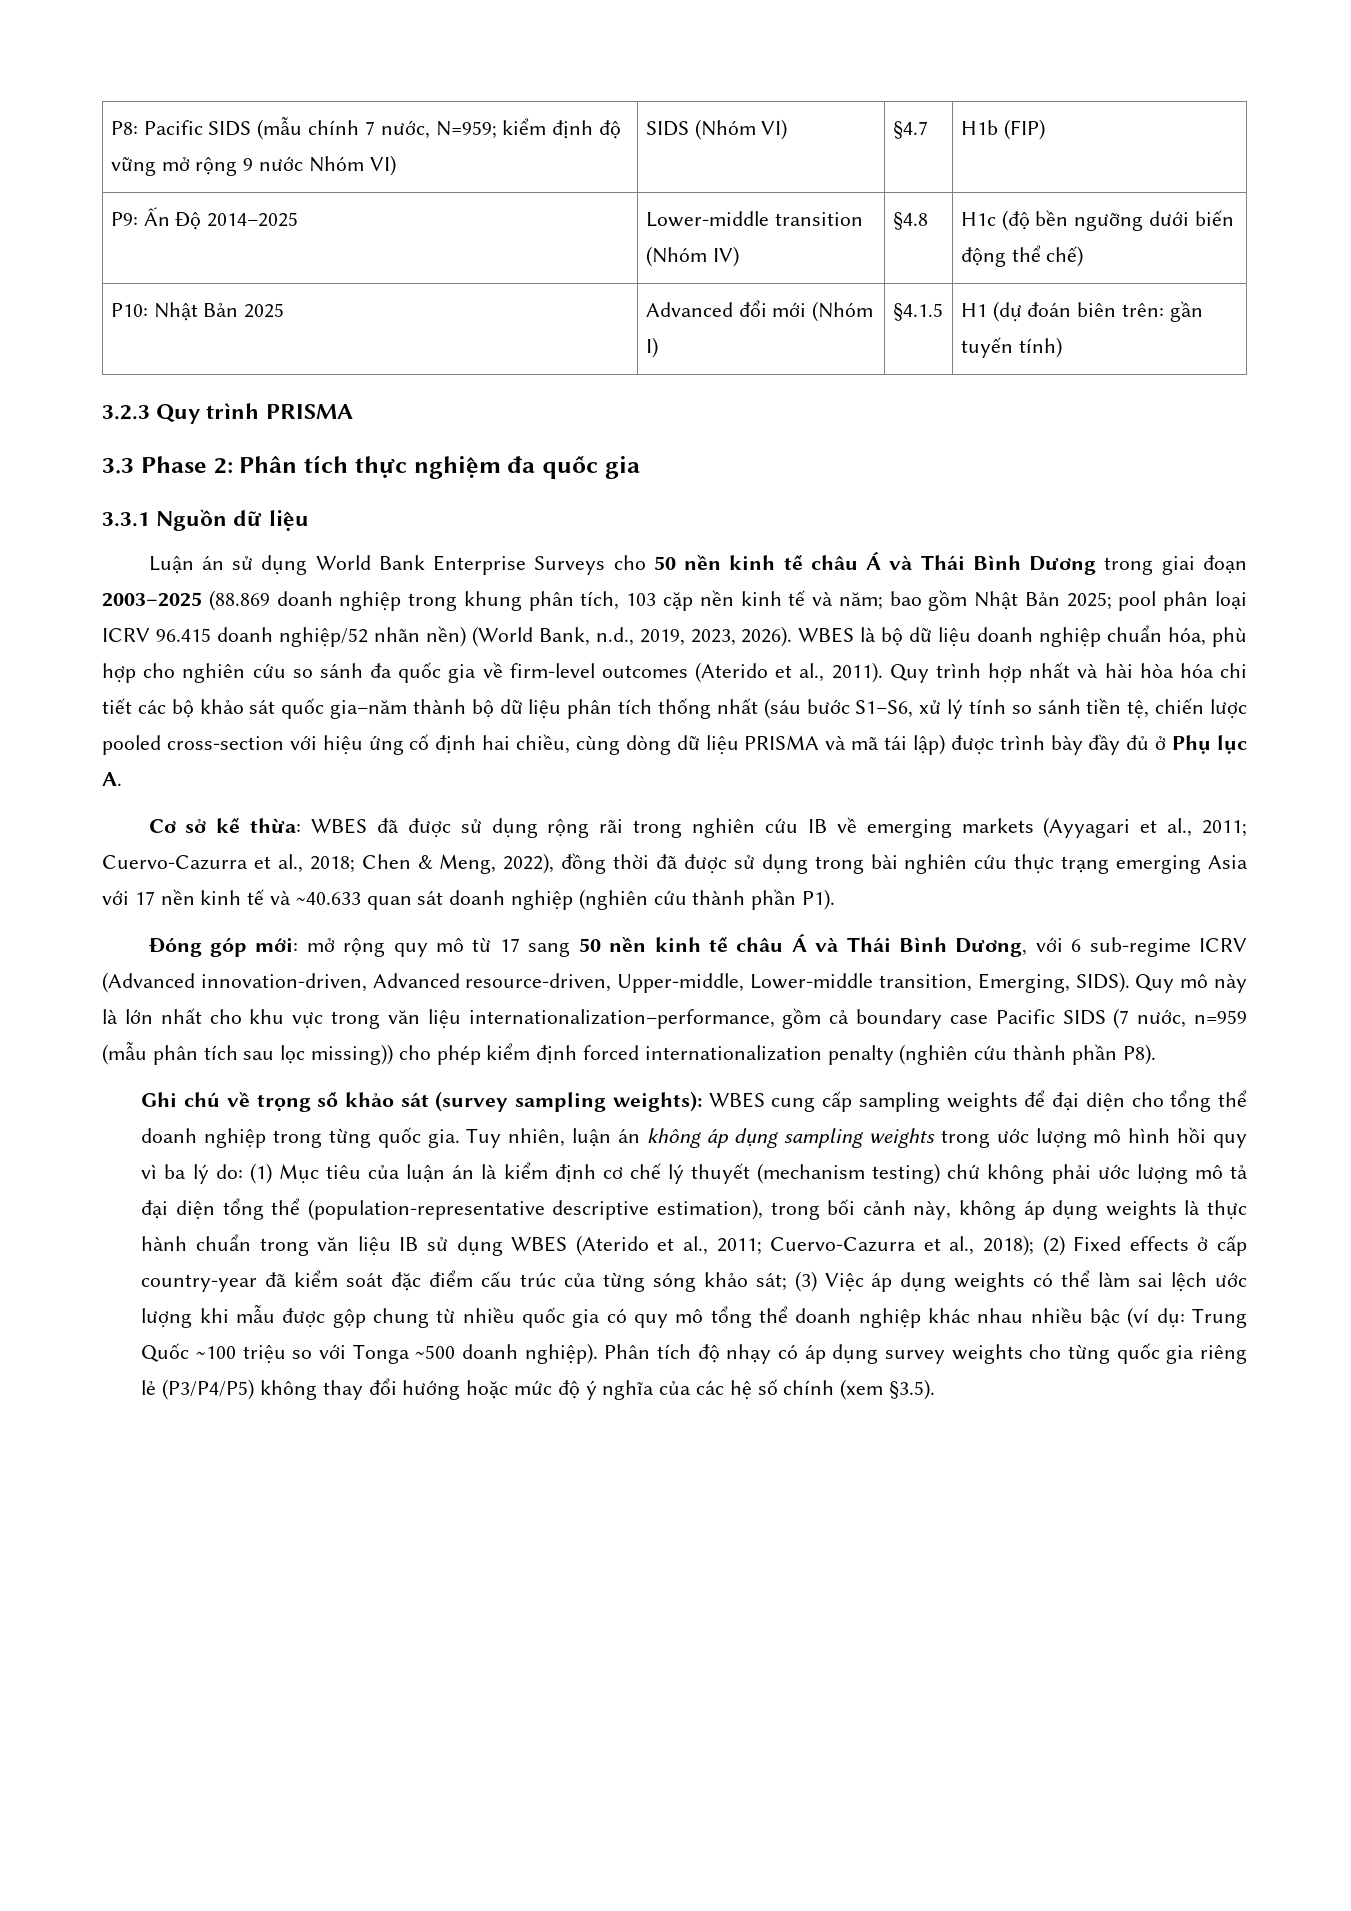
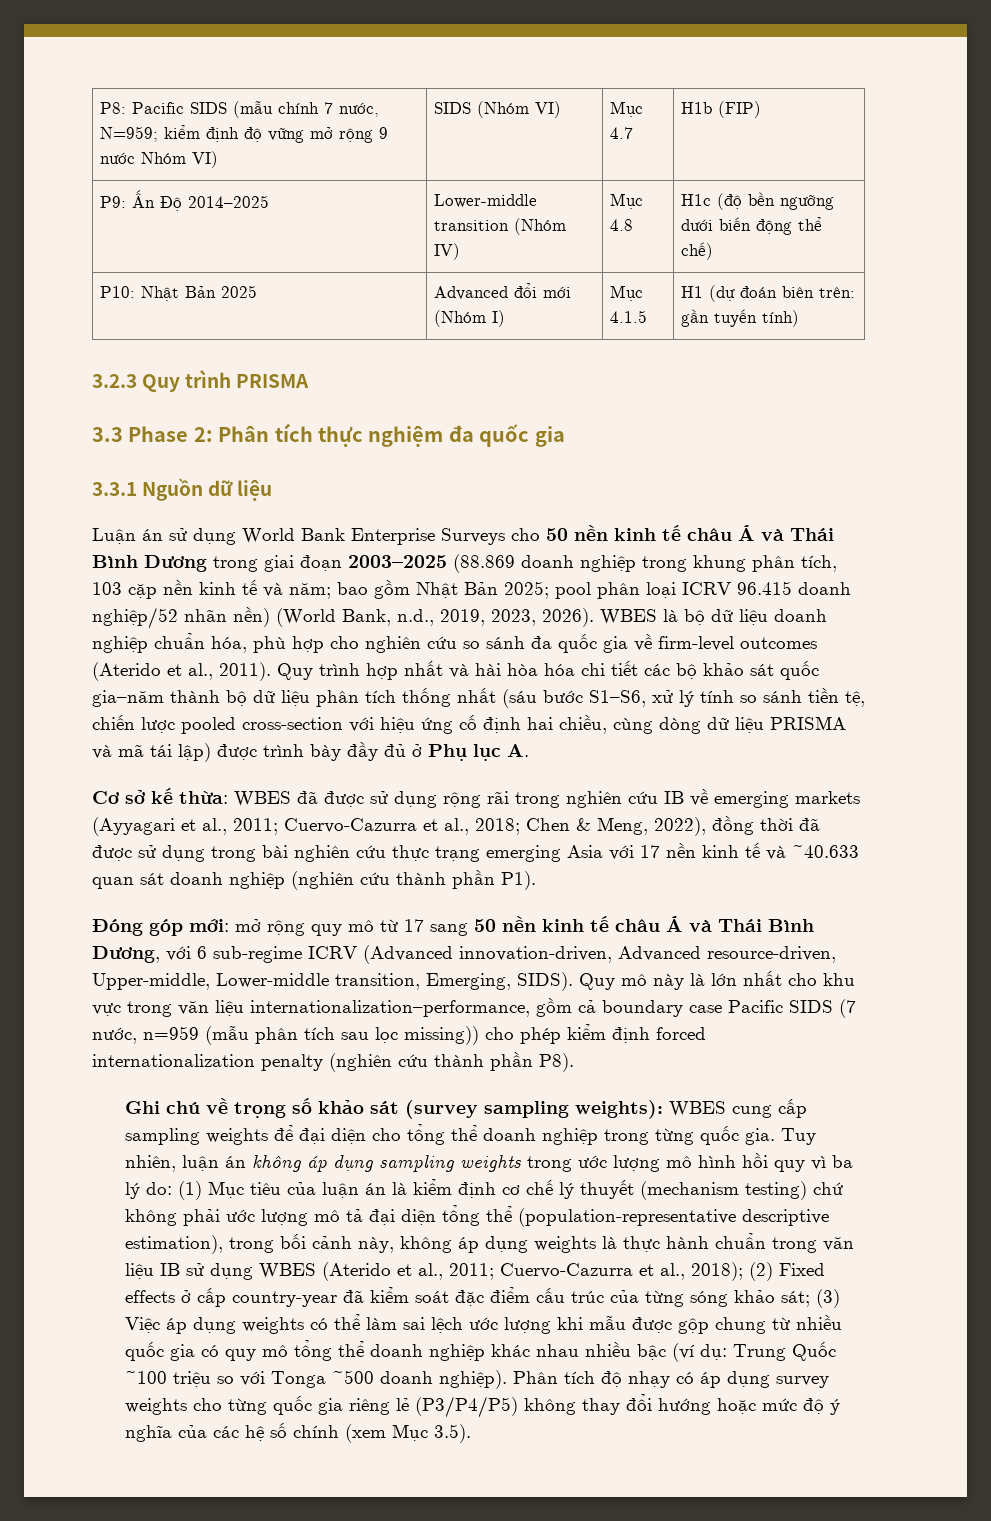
[892,121,928,139] §4.7 -> [610,101,644,117] [610,127,634,139] Mục 4.7
[892,212,928,230] §4.8 -> [610,193,644,209] [610,219,634,231] Mục 4.8
[892,303,943,321] §4.1.5 -> [610,285,644,301] [610,310,648,323] Mục 4.1.5
[888,1379,935,1400] §3.5). -> [392,1424,472,1443] Mục 3.5).

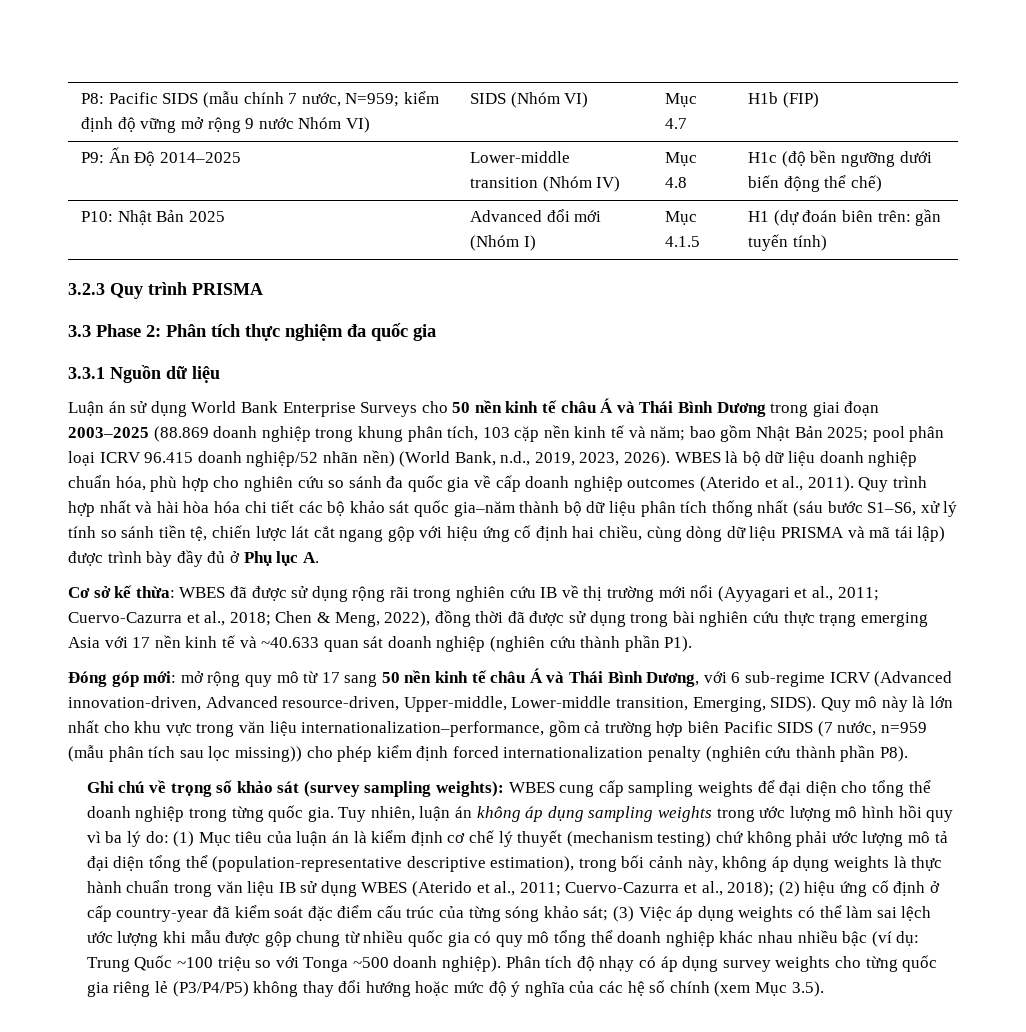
[658,636,734,651] firm-level -> [495,475,623,492] cấp doanh nghiệp
[181,717,343,734] pooled cross-section -> [291,526,415,542] lát cắt ngang gộp
[714,791,860,808] emerging markets -> [583,585,714,602] thị trường mới nổi
[602,1000,722,1017] boundary case -> [604,721,720,737] trường hợp biên
[779,1263,826,1276] [125,1290,176,1303] Fixed effects -> [804,880,926,897] hiệu ứng cố định

